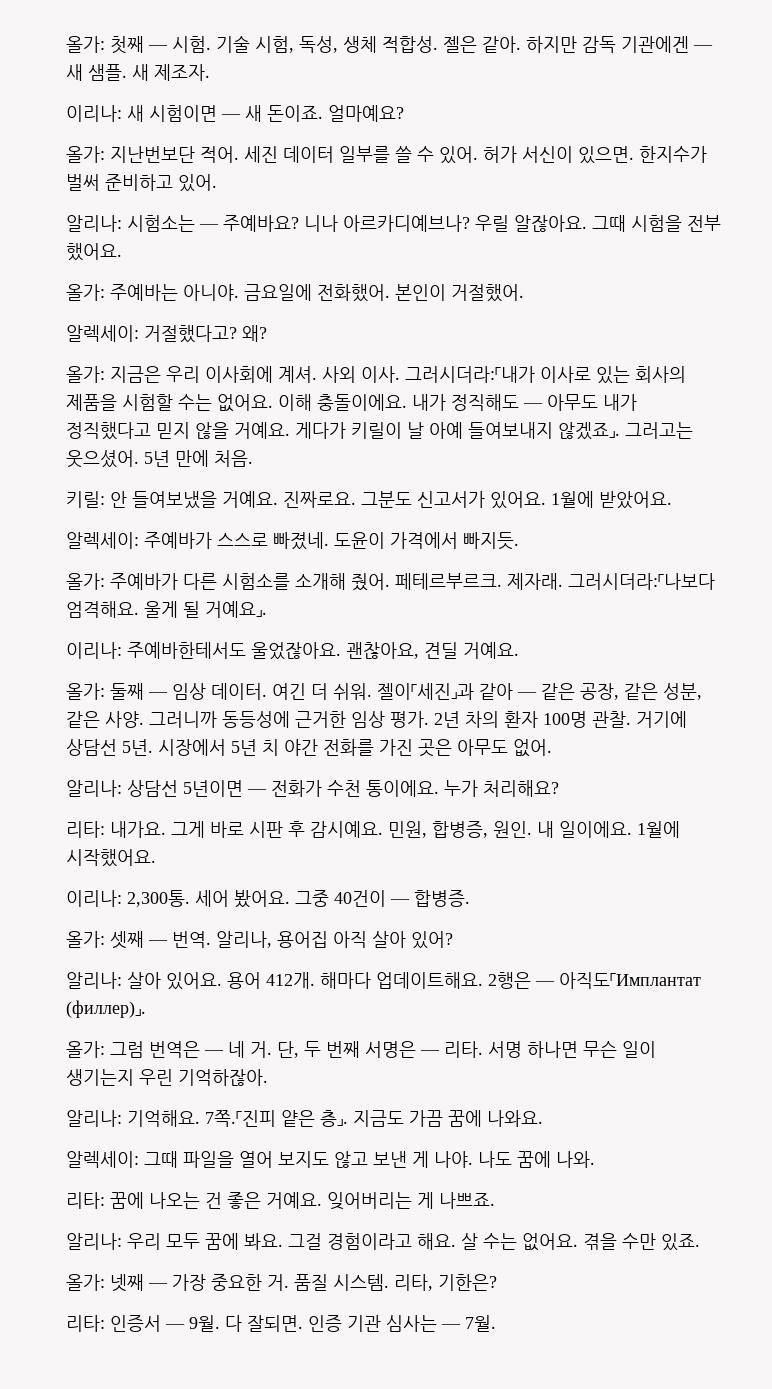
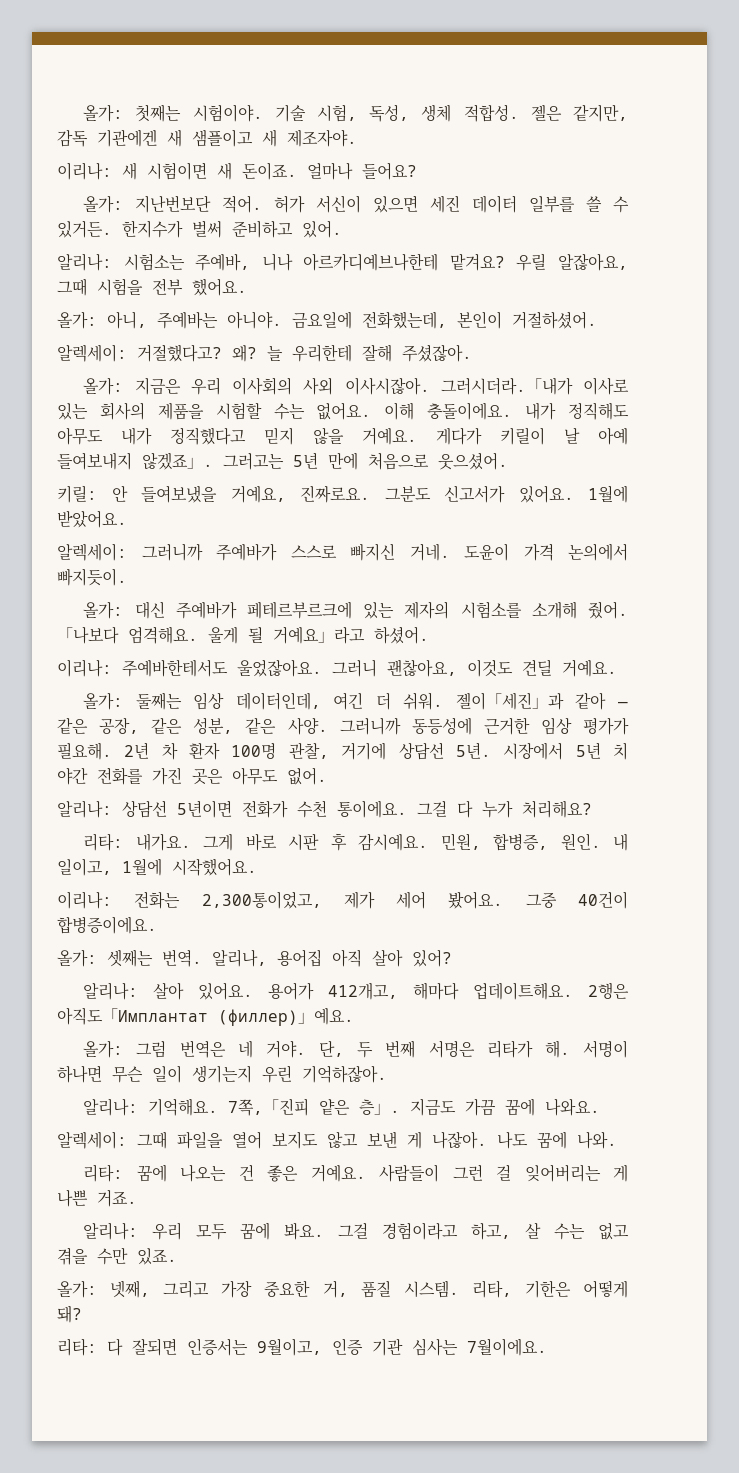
[66,36,211,54] 올가: 첫째 — 시험. -> [83,104,263,122] 올가: 첫째는 시험이야.
[482,36,713,53] [66,64,210,81] 같아. 하지만 감독 기관에겐 — 새 샘플. 새 제조자. -> [572,104,628,122] [57,129,357,147] 같지만, 감독 기관에겐 새 샘플이고 새 제조자야.
[221,114,241,119] — -> (207, 171) none
[328,105,404,122] 얼마예요? -> [307,162,417,180] 얼마나 들어요?
(239, 154) none -> [274,195,419,213] 허가 서신이 있으면
[439,146,634,164] 있어. 허가 서신이 있으면. -> [57,220,112,238] 있거든.
[199,215,587,232] — 주예바요? 니나 아르카디예브나? 우릴 알잖아요. -> [195,253,628,271] 주예바, 니나 아르카디예브나한테 맡겨요? 우릴 알잖아요,
(105, 292) none -> [107,311,147,329] 아니,
[317,284,524,302] 전화했어. 본인이 거절했어. -> [362,311,597,329] 전화했는데, 본인이 거절하셨어.
(267, 333) none -> [267,344,472,362] 늘 우리한테 잘해 주셨잖아.
[205,366,495,383] 이사회에 계셔. 사외 이사. 그러시더라: -> [232,377,526,395] 이사회의 사외 이사시잖아. 그러시더라.
[523,403,543,408] — -> (630, 411) none
[66,450,139,468] 웃으셨어. -> (284, 461) none
[214,450,253,467] 처음. -> [368,452,508,470] 처음으로 웃으셨어.
[222,491,278,508] 거예요. -> [230,485,286,503] 거예요,
(139, 540) none -> [141,543,203,561] 그러니까
[273,532,519,550] [66,573,658,591] 빠졌네. 도윤이 가격에서 빠지듯. // 올가: 주예바가 다른 시험소를 소개해 줬어. 페테르부르크. 제자래. 그러시더라: -> [350,543,628,561] [57,568,127,586] [83,601,628,619] 빠지신 거네. 도윤이 가격 논의에서 빠지듯이. // 올가: 대신 주예바가 페테르부르크에 있는 제자의 시험소를 소개해 줬어.
[262,612,267,615] . -> [334,626,429,644] 라고 하셨어.
[346,642,419,659] 괜찮아요, -> [332,659,513,677] 그러니 괜찮아요, 이것도
[110,683,267,700] 둘째 — 임상 데이터. -> [135,692,321,710] 둘째는 임상 데이터인데,
[390,711,499,728] 평가. 2년 차의 -> [583,717,630,735] [57,742,178,760] 평가가 필요해. 2년 차
[592,711,631,728] 관찰. -> [288,742,329,759] 관찰,
[247,789,267,794] — -> (232, 809) none
(439, 788) none -> [417,800,473,818] 그걸 다
[559,821,632,838] 일이에요. -> [57,858,112,876] 일이고,
[127,890,190,907] 2,300통. -> [134,891,375,909] 전화는 2,300통이었고, 제가
[390,890,470,907] [66,931,168,949] — 합병증. // 올가: 셋째 — -> [57,916,157,934] [57,949,153,967] 합병증이에요. // 올가: 셋째는
[227,972,315,989] 용어 412개. -> [268,982,399,1000] 용어가 412개고,
[535,981,555,986] — -> (629, 990) none
[141,1011,146,1014] . -> [314,1008,354,1025] 예요.
[204,1041,272,1058] — 네 거. -> [237,1040,306,1058] 네 거야.
[420,1041,522,1058] — 리타. 서명 -> [486,1040,628,1058] 리타가 해. 서명이
[205,1110,236,1127] 7쪽. -> [228,1099,264,1116] 7쪽,
[434,1151,473,1168] 나야. -> [432,1131,487,1149] 나잖아.
[327,1192,495,1210] 잊어버리는 게 나쁘죠. -> [379,1164,628,1182] [57,1189,137,1207] 사람들이 그런 걸 잊어버리는 게 나쁜 거죠.
[417,1233,456,1250] 해요. -> [471,1223,512,1240] 하고,
[522,1233,578,1251] 없어요. -> [598,1223,629,1240] 없고
[110,1274,168,1292] 넷째 — -> [110,1280,210,1298] 넷째, 그리고
[267,1274,289,1291] 거. -> [322,1280,348,1298] 거,
[438,1274,497,1291] [66,1315,303,1332] 기한은? // 리타: 인증서 — 9월. 다 잘되면. -> [524,1280,629,1298] [57,1305,82,1323] [57,1338,322,1356] 기한은 어떻게 돼? // 리타: 다 잘되면 인증서는 9월이고,
[441,1315,496,1332] — 7월. -> [467,1338,547,1356] 7월이에요.

